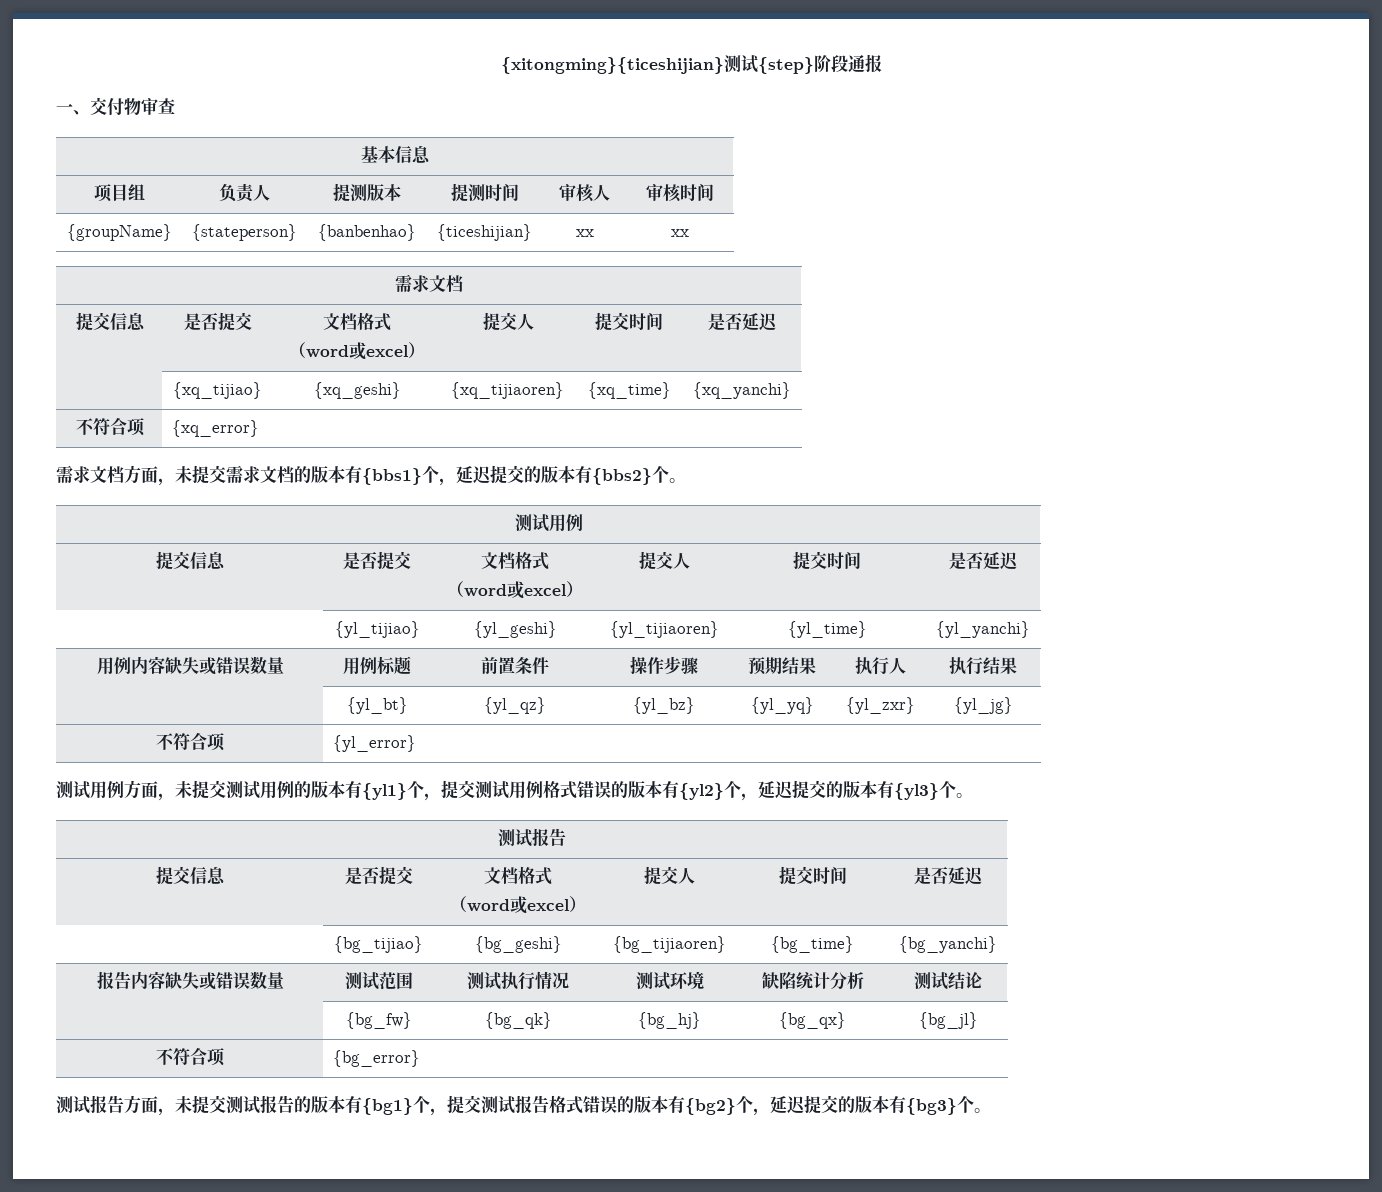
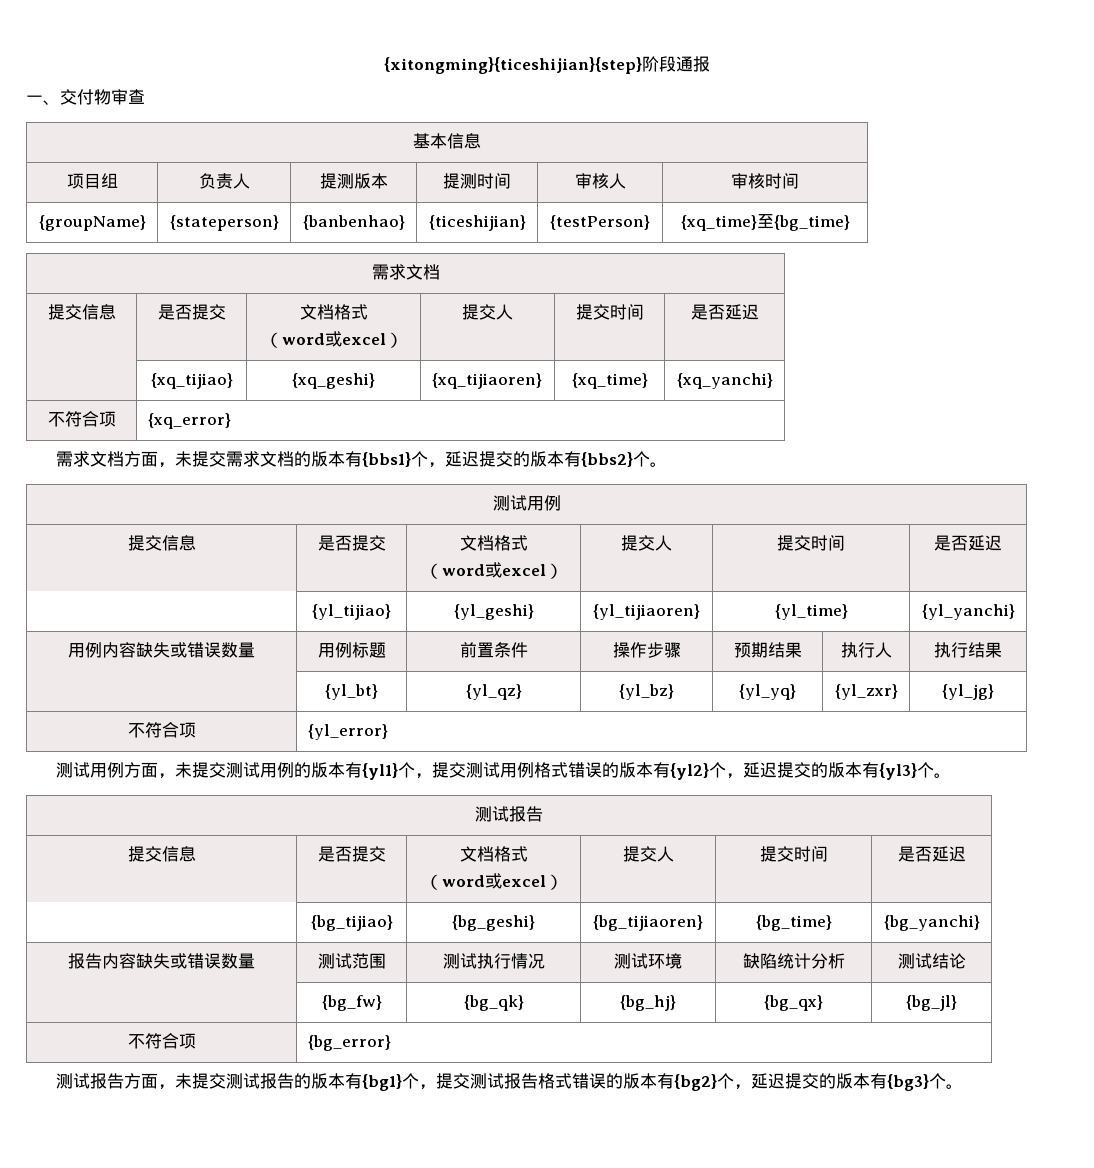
[500,55,814,74] {xitongming}{ticeshijian}测试{step} -> [384,57,642,74] {xitongming}{ticeshijian}{step}
[575,229,594,237] [671,229,689,237] xx | xx -> [550,215,650,230] [680,214,850,231] {testPerson} | {xq_time}至{bg_time}

